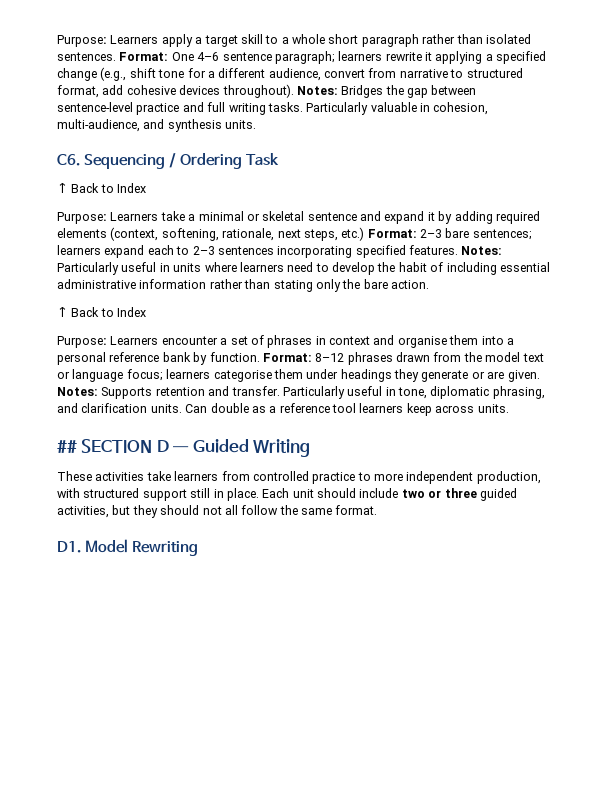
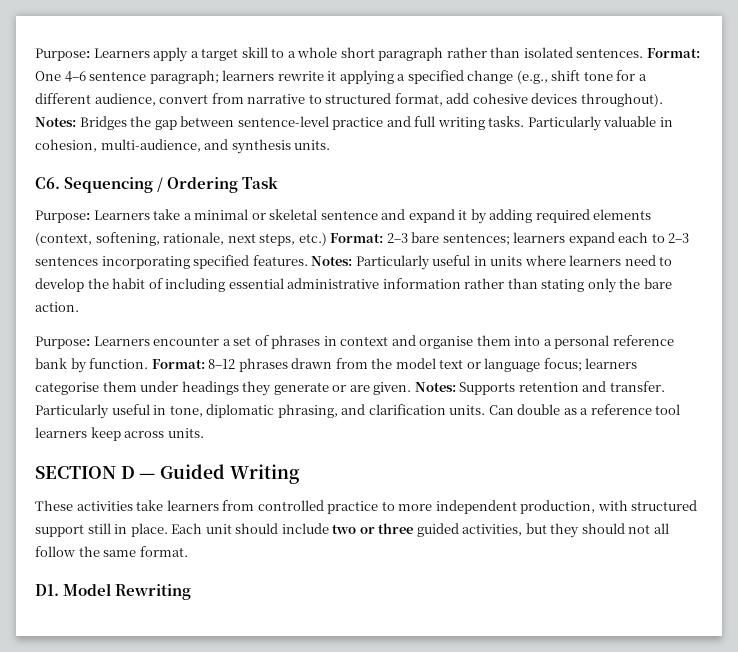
[57,183,147,193] // ↑ Back to Index -> (279, 182) none
[57,307,147,317] // ↑ Back to Index -> (79, 307) none
[57,440,77,453] ## -> (204, 433) none

